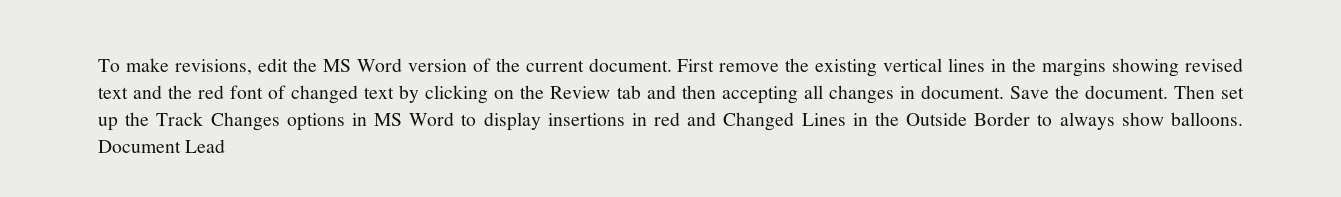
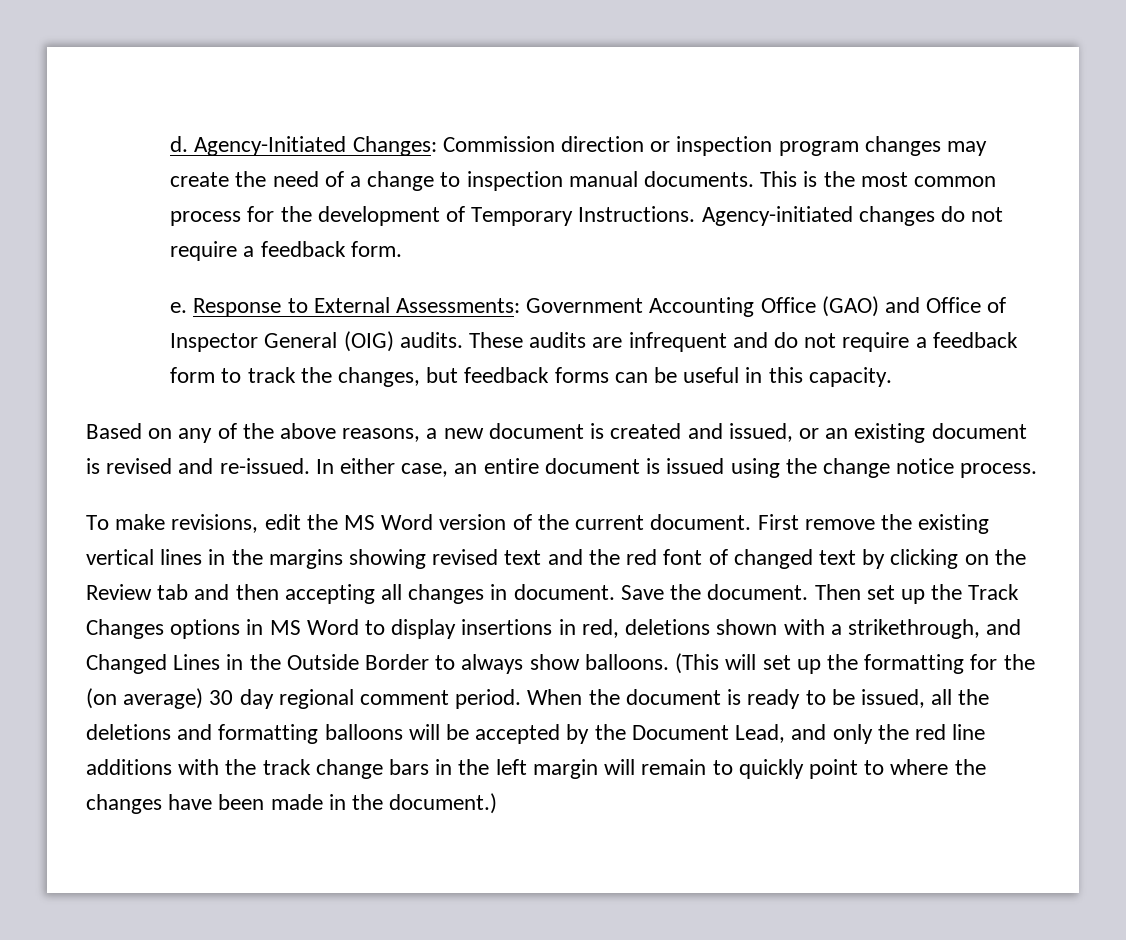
(98, 65) none -> [170,136,987,156] [170,171,997,191] [170,206,1004,226] [170,241,402,261] [170,296,1007,317] [170,331,1018,352] [170,367,892,387] [86,423,1027,443] [86,458,1038,478] d. Agency-Initiated Changes: Commission direction or inspection program changes may create the need of a change to inspection manual documents. This is the most common process for the development of Temporary Instructions. Agency-initiated changes do not require a feedback form. // e. Response to External Assessments: Government Accounting Office (GAO) and Office of Inspector General (OIG) audits. These audits are infrequent and do not require a feedback form to track the changes, but feedback forms can be useful in this capacity. // Based on any of the above reasons, a new document is created and issued, or an existing document is revised and re-issued. In either case, an entire document is issued using the change notice process. //
[654,112,681,126] red -> [581,619,980,639] red, deletions shown with a strikethrough,
[98,139,226,153] Document Lead -> [675,653,1035,674] [86,688,990,709] [86,724,986,744] [86,759,986,779] [86,793,498,814] (This will set up the formatting for the (on average) 30 day regional comment period. When the document is ready to be issued, all the deletions and formatting balloons will be accepted by the Document Lead, and only the red line additions with the track change bars in the left margin will remain to quickly point to where the changes have been made in the document.)

